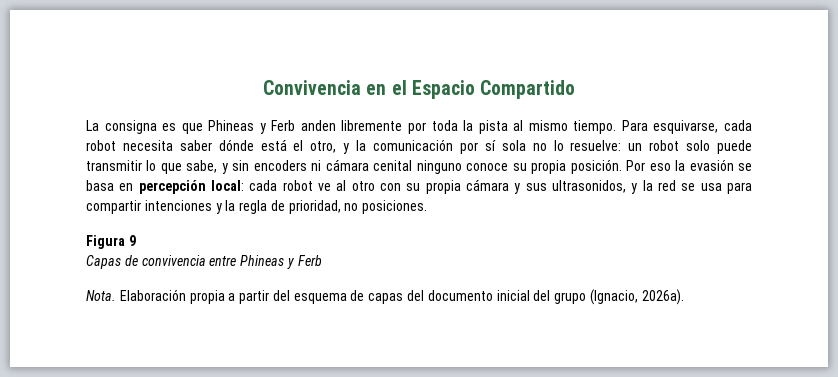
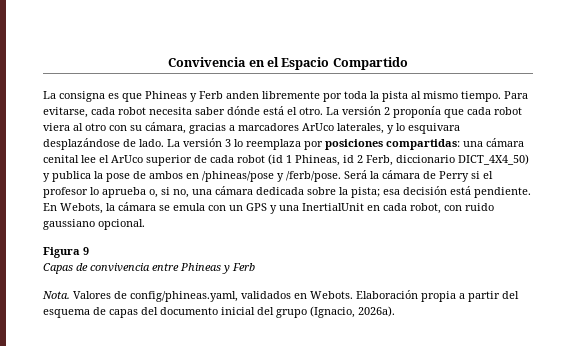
[653,120,719,134] esquivarse, -> [43,107,88,118] evitarse,
[310,139,752,154] [86,159,753,174] [86,180,331,194] otro, y la comunicación por sí sola no lo resuelve: un robot solo puede transmitir lo que sabe, y sin encoders ni cámara cenital ninguno conoce su propia posición. Por eso la evasión se basa en percepción local: cada robot ve -> [299,106,522,118] [43,123,70,131] otro. La versión 2 proponía que cada robot viera
[425,179,753,194] [86,200,428,214] propia cámara y sus ultrasonidos, y la red se usa para compartir intenciones y la regla de prioridad, no posiciones. -> [145,122,460,134] [43,138,524,150] [43,154,529,166] [43,170,493,182] [43,186,531,198] [43,202,494,214] [43,219,145,230] cámara, gracias a marcadores ArUco laterales, y lo esquivara desplazándose de lado. La versión 3 lo reemplaza por posiciones compartidas: una cámara cenital lee el ArUco superior de cada robot (id 1 Phineas, id 2 Ferb, diccionario DICT_4X4_50) y publica la pose de ambos en /phineas/pose y /ferb/pose. Será la cámara de Perry si el profesor lo aprueba o, si no, una cámara dedicada sobre la pista; esa decisión está pendiente. En Webots, la cámara se emula con un GPS y una InertialUnit en cada robot, con ruido gaussiano opcional.
(116, 295) none -> [73,291,353,302] Valores de config/phineas.yaml, validados en Webots.

